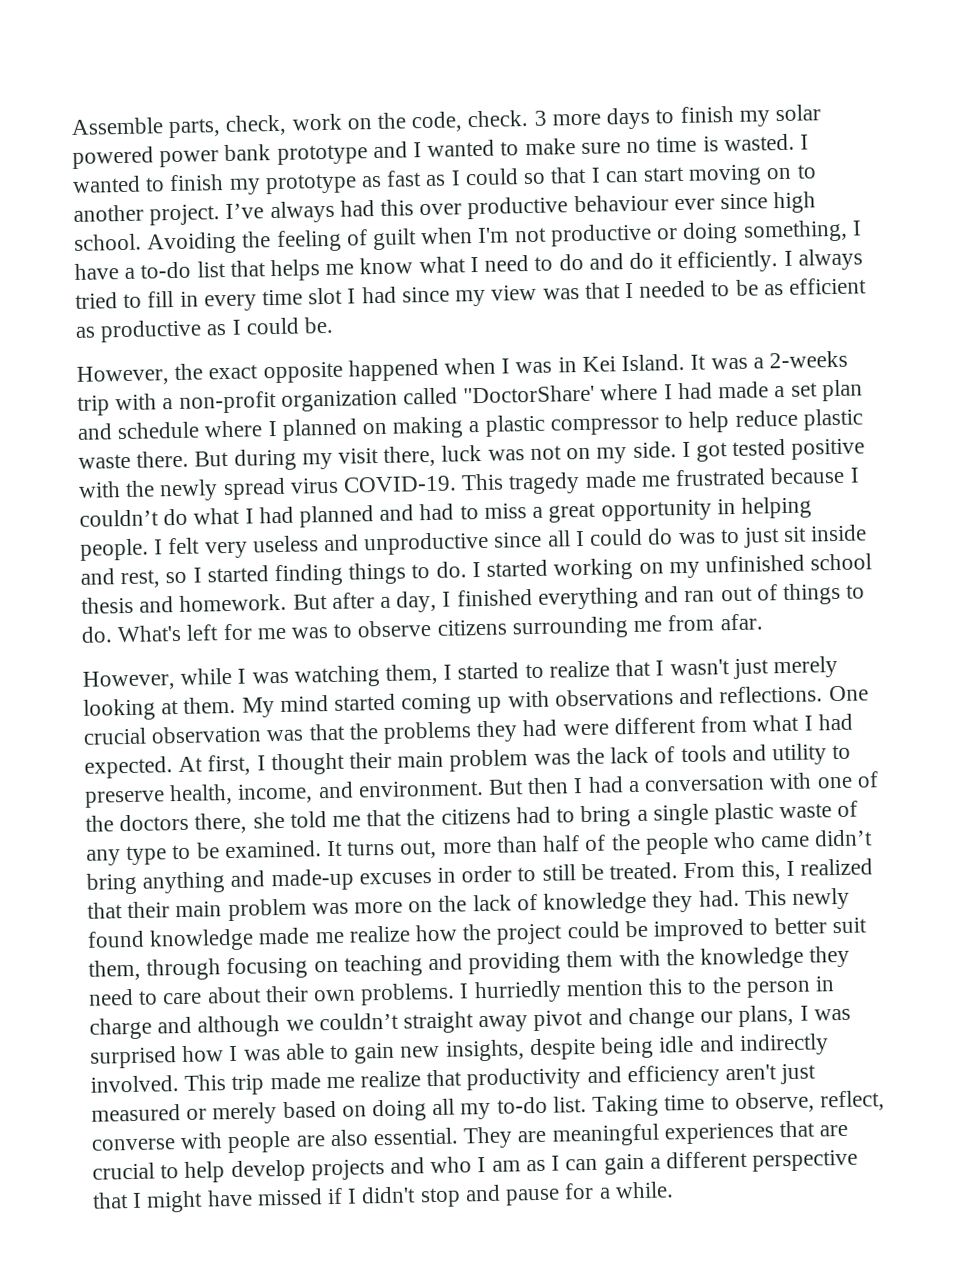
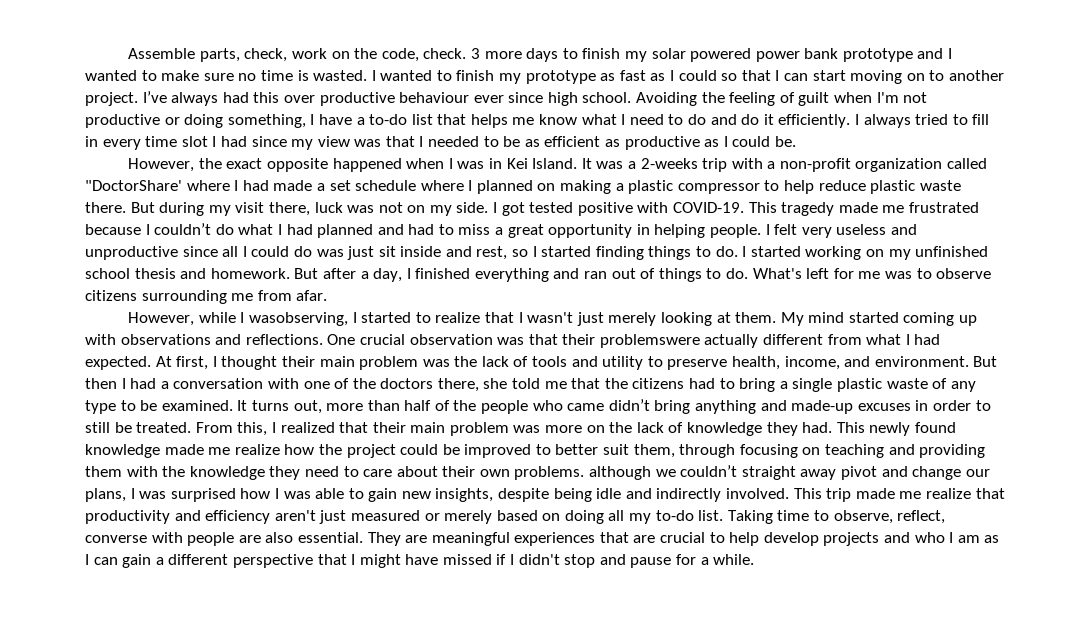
[821,379,863,402] [77,423,113,440] plan and -> (351, 185) none
[125,477,339,502] the newly spread virus -> (669, 207) none
[719,528,740,544] to -> (344, 253) none
[251,663,439,688] was watching them, -> [249,312,349,326] wasobserving,
[348,719,609,744] the problems they had were -> [562,334,759,348] their problemswere actually
[459,976,835,1004] [89,1016,193,1040] I hurriedly mention this to the person in charge and -> (585, 473) none

